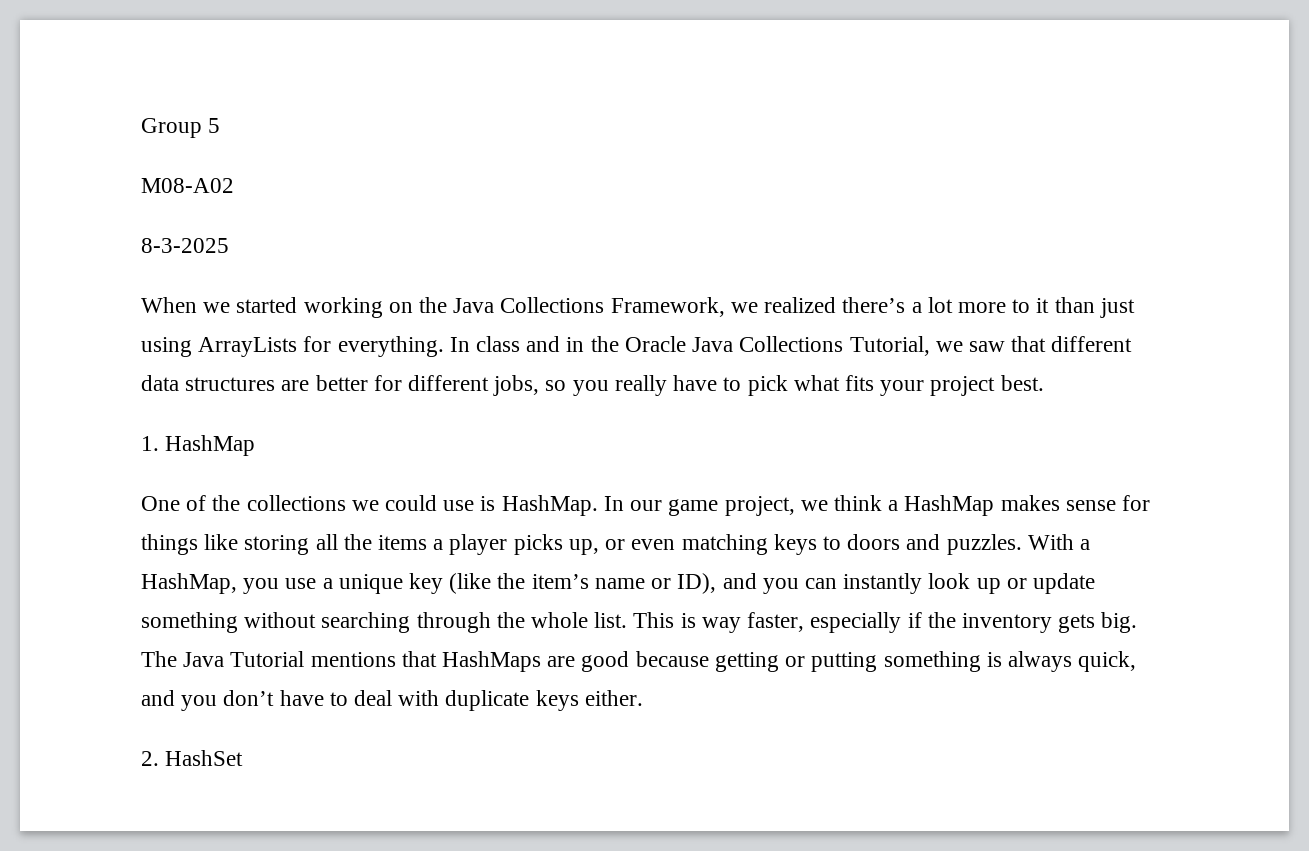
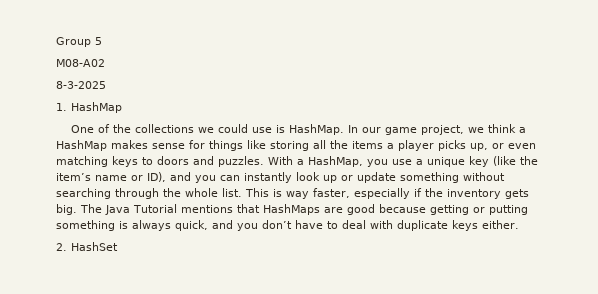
[141,297,1135,318] [141,336,1133,357] [141,375,1044,396] // When we started working on the Java Collections Framework, we realized there’s a lot more to it than just using ArrayLists for everything. In class and in the Oracle Java Collections Tutorial, we saw that different data structures are better for different jobs, so you really have to pick what fits your project best. -> (106, 85) none

